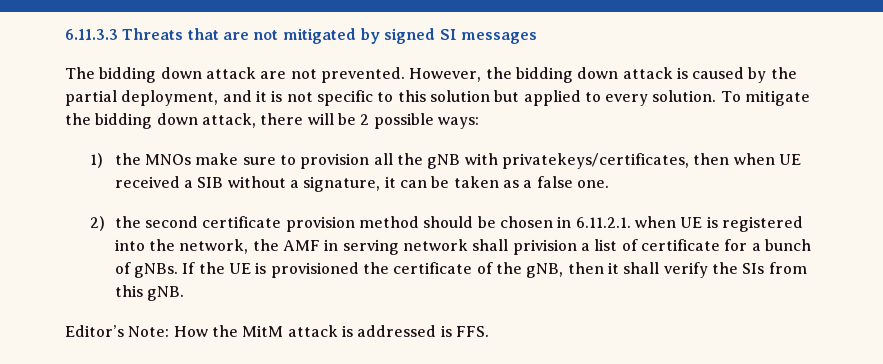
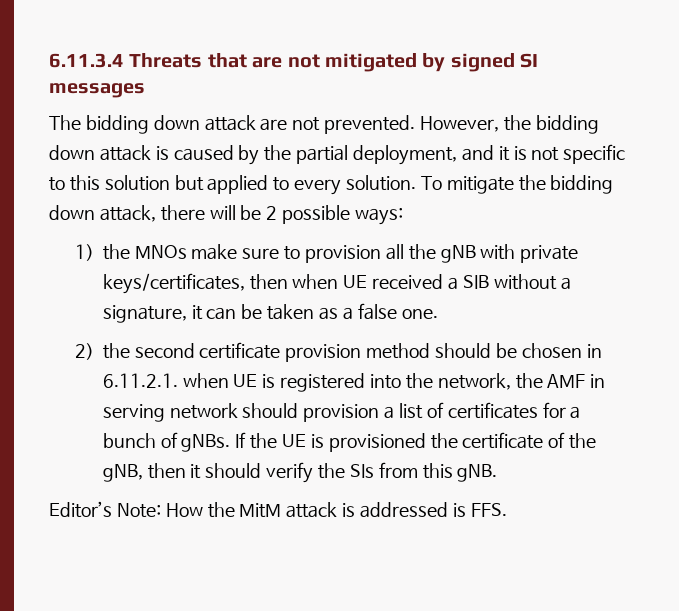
[65,29,118,40] 6.11.3.3 -> [49,53,124,68] 6.11.3.4
[501,153,689,169] privatekeys/certificates, -> [520,245,579,263] [102,273,245,294] private keys/certificates,
[472,239,577,255] shall privision -> [242,403,380,422] should provision
[640,239,720,251] certificate -> [447,402,538,419] certificates
[623,262,660,274] shall -> [205,463,262,478] should

